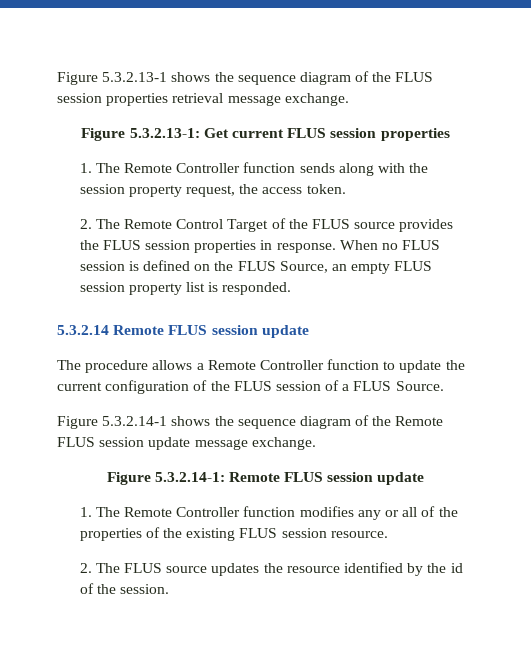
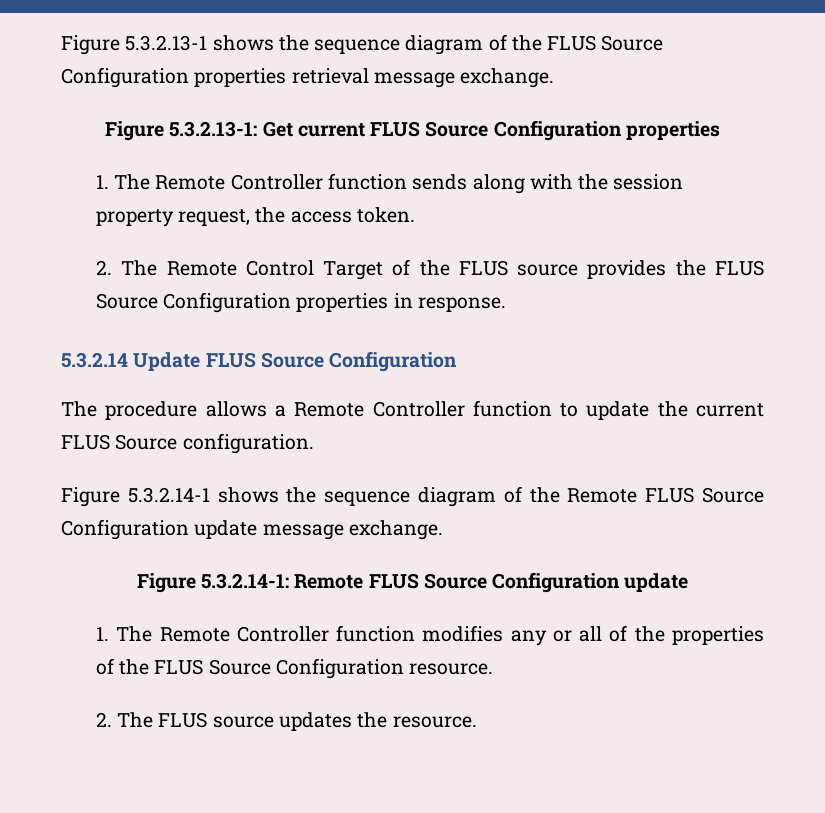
[57,93,102,103] session -> [601,35,664,51] [61,67,189,88] Source Configuration
[330,128,377,138] session -> [425,120,622,141] Source Configuration
[145,240,191,250] session -> [95,292,292,313] Source Configuration
[339,240,441,250] [79,260,433,274] [79,282,292,295] [57,325,309,338] When no FLUS session is defined on the FLUS Source, an empty FLUS session property list is responded. // 5.3.2.14 Remote FLUS session update -> [61,351,458,372] // 5.3.2.14 Update FLUS Source Configuration
[105,380,444,394] configuration of the FLUS session of a FLUS Source. -> [61,433,314,454] FLUS Source configuration.
[99,437,145,447] session -> [702,487,764,503] [61,519,189,540] Source Configuration
[327,472,374,482] session -> [423,572,621,593] Source Configuration
[186,528,327,541] existing FLUS session -> [154,658,405,679] FLUS Source Configuration
[286,562,463,576] [79,583,170,594] resource identified by the id of the session. -> [392,716,477,728] resource.

